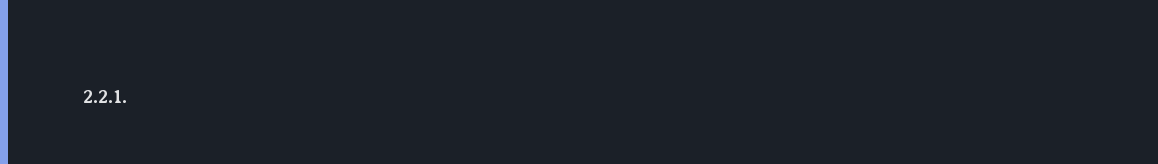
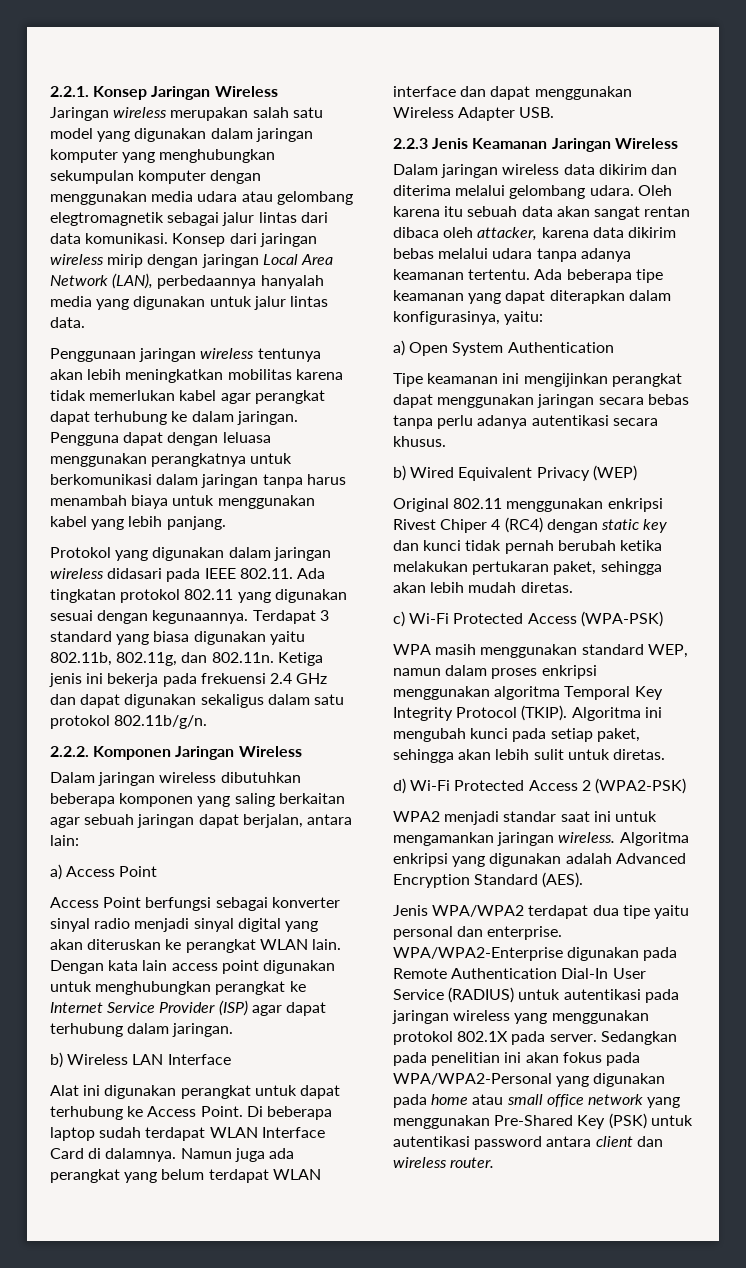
(127, 96) none -> [93,86,278,100] [50,107,323,121] [50,128,313,142] [50,149,276,163] [50,170,262,184] [50,191,353,205] [50,212,328,226] [50,233,317,247] [50,254,333,268] [50,273,324,289] [50,296,328,310] [50,317,85,328] [50,348,321,362] [50,369,343,383] [50,390,325,404] [50,411,298,425] [50,432,271,446] [50,453,293,467] [50,474,346,488] [50,495,315,509] [50,516,226,530] [50,547,331,561] [50,568,325,582] [50,589,347,603] [50,610,329,624] [50,631,305,645] [50,652,323,666] [49,673,328,687] [50,694,344,708] [50,715,208,729] [50,746,302,760] [50,772,301,786] [50,793,345,807] [50,814,352,828] [50,835,79,846] [50,864,158,880] [50,897,340,911] [50,918,318,932] [50,939,341,953] [50,960,335,974] [50,981,306,995] [50,1000,326,1016] [50,1023,234,1037] [50,1052,231,1068] [50,1085,340,1099] [50,1106,332,1120] [50,1127,325,1141] [50,1148,294,1162] [50,1169,321,1183] [393,86,632,100] [393,107,555,121] [393,138,678,152] [393,164,677,178] [393,185,672,199] [393,206,691,220] [393,227,676,241] [393,248,631,262] [393,269,663,283] [393,290,671,304] [393,311,544,325] [393,340,614,356] [393,373,682,387] [393,394,689,408] [393,415,658,429] [393,436,446,447] [393,465,637,481] [393,498,663,512] [393,517,668,533] [393,540,662,554] [393,561,662,575] [393,582,573,593] [393,611,663,627] [393,644,688,658] [393,665,597,679] [393,686,663,700] [393,705,662,721] [393,728,640,742] [393,749,665,763] [393,778,686,794] [393,811,657,825] [393,832,689,846] [393,853,686,867] [393,872,584,888] [393,905,689,919] [393,926,563,940] [393,947,678,961] [393,968,646,979] [393,987,679,1003] [392,1010,649,1024] [393,1031,677,1045] [393,1052,640,1066] [393,1073,666,1087] [393,1094,681,1108] [393,1113,693,1129] [393,1136,663,1150] [393,1157,495,1168] Konsep Jaringan Wireless // Jaringan wireless merupakan salah satu model yang digunakan dalam jaringan komputer yang menghubungkan sekumpulan komputer dengan menggunakan media udara atau gelombang elegtromagnetik sebagai jalur lintas dari data komunikasi. Konsep dari jaringan wireless mirip dengan jaringan Local Area Network (LAN), perbedaannya hanyalah media yang digunakan untuk jalur lintas data. // Penggunaan jaringan wireless tentunya akan lebih meningkatkan mobilitas karena tidak memerlukan kabel agar perangkat dapat terhubung ke dalam jaringan. Pengguna dapat dengan leluasa menggunakan perangkatnya untuk berkomunikasi dalam jaringan tanpa harus menambah biaya untuk menggunakan kabel yang lebih panjang. // Protokol yang digunakan dalam jaringan wireless didasari pada IEEE 802.11. Ada tingkatan protokol 802.11 yang digunakan sesuai dengan kegunaannya. Terdapat 3 standard yang biasa digunakan yaitu 802.11b, 802.11g, dan 802.11n. Ketiga jenis ini bekerja pada frekuensi 2.4 GHz dan dapat digunakan sekaligus dalam satu protokol 802.11b/g/n. // 2.2.2. Komponen Jaringan Wireless // Dalam jaringan wireless dibutuhkan beberapa komponen yang saling berkaitan agar sebuah jaringan dapat berjalan, antara lain: // a) Access Point // Access Point berfungsi sebagai konverter sinyal radio menjadi sinyal digital yang akan diteruskan ke perangkat WLAN lain. Dengan kata lain access point digunakan untuk menghubungkan perangkat ke Internet Service Provider (ISP) agar dapat terhubung dalam jaringan. // b) Wireless LAN Interface // Alat ini digunakan perangkat untuk dapat terhubung ke Access Point. Di beberapa laptop sudah terdapat WLAN Interface Card di dalamnya. Namun juga ada perangkat yang belum terdapat WLAN interface dan dapat menggunakan Wireless Adapter USB. // 2.2.3 Jenis Keamanan Jaringan Wireless // Dalam jaringan wireless data dikirim dan diterima melalui gelombang udara. Oleh karena itu sebuah data akan sangat rentan dibaca oleh attacker, karena data dikirim bebas melalui udara tanpa adanya keamanan tertentu. Ada beberapa tipe keamanan yang dapat diterapkan dalam konfigurasinya, yaitu: // a) Open System Authentication // Tipe keamanan ini mengijinkan perangkat dapat menggunakan jaringan secara bebas tanpa perlu adanya autentikasi secara khusus. // b) Wired Equivalent Privacy (WEP) // Original 802.11 menggunakan enkripsi Rivest Chiper 4 (RC4) dengan static key dan kunci tidak pernah berubah ketika melakukan pertukaran paket, sehingga akan lebih mudah diretas. // c) Wi-Fi Protected Access (WPA-PSK) // WPA masih menggunakan standard WEP, namun dalam proses enkripsi menggunakan algoritma Temporal Key Integrity Protocol (TKIP). Algoritma ini mengubah kunci pada setiap paket, sehingga akan lebih sulit untuk diretas. // d) Wi-Fi Protected Access 2 (WPA2-PSK) // WPA2 menjadi standar saat ini untuk mengamankan jaringan wireless. Algoritma enkripsi yang digunakan adalah Advanced Encryption Standard (AES). // Jenis WPA/WPA2 terdapat dua tipe yaitu personal dan enterprise. WPA/WPA2-Enterprise digunakan pada Remote Authentication Dial-In User Service (RADIUS) untuk autentikasi pada jaringan wireless yang menggunakan protokol 802.1X pada server. Sedangkan pada penelitian ini akan fokus pada WPA/WPA2-Personal yang digunakan pada home atau small office network yang menggunakan Pre-Shared Key (PSK) untuk autentikasi password antara client dan wireless router.

